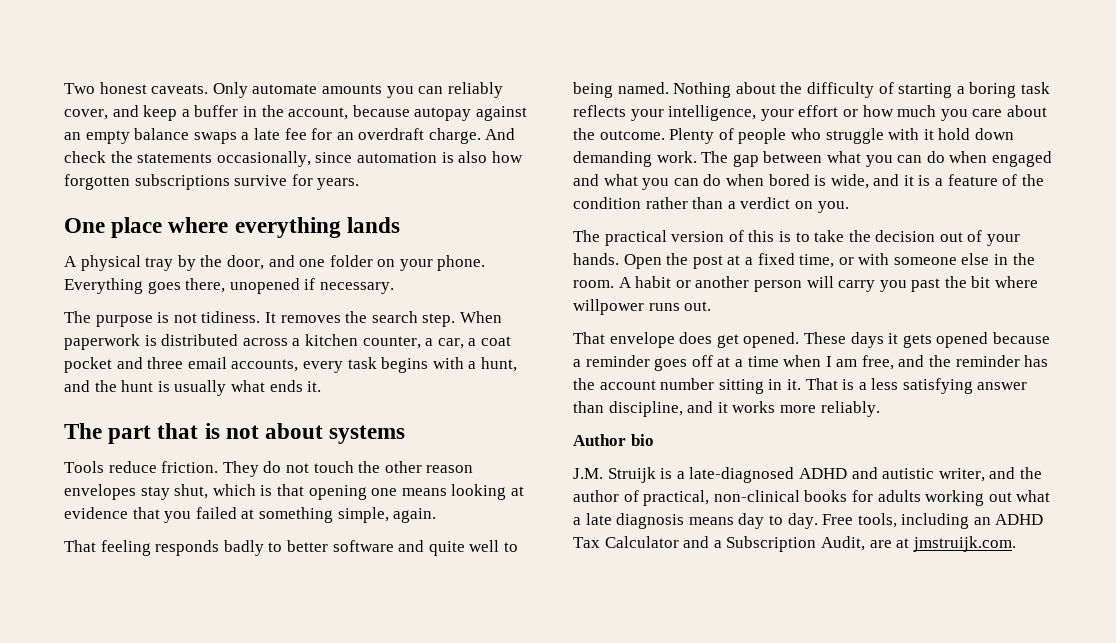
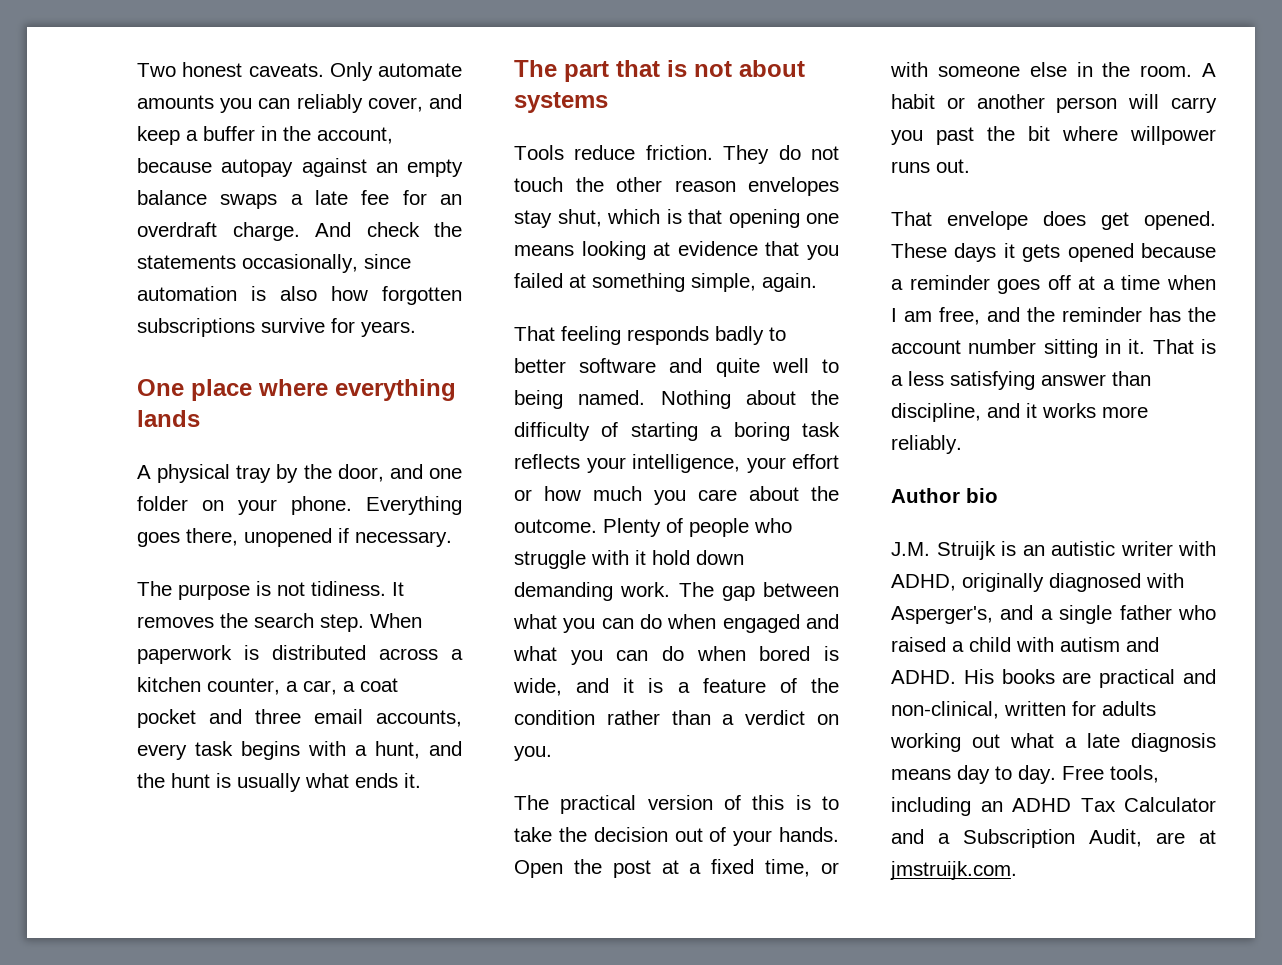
[676,467,1042,483] [573,490,848,506] a late-diagnosed ADHD and autistic writer, and the author of practical, non-clinical books -> [1022,541,1216,556] [891,573,1184,592] [891,605,1216,624] [891,637,1159,652] [891,669,1216,688] [891,701,1066,719] an autistic writer with ADHD, originally diagnosed with Asperger's, and a single father who raised a child with autism and ADHD. His books are practical and non-clinical, written

